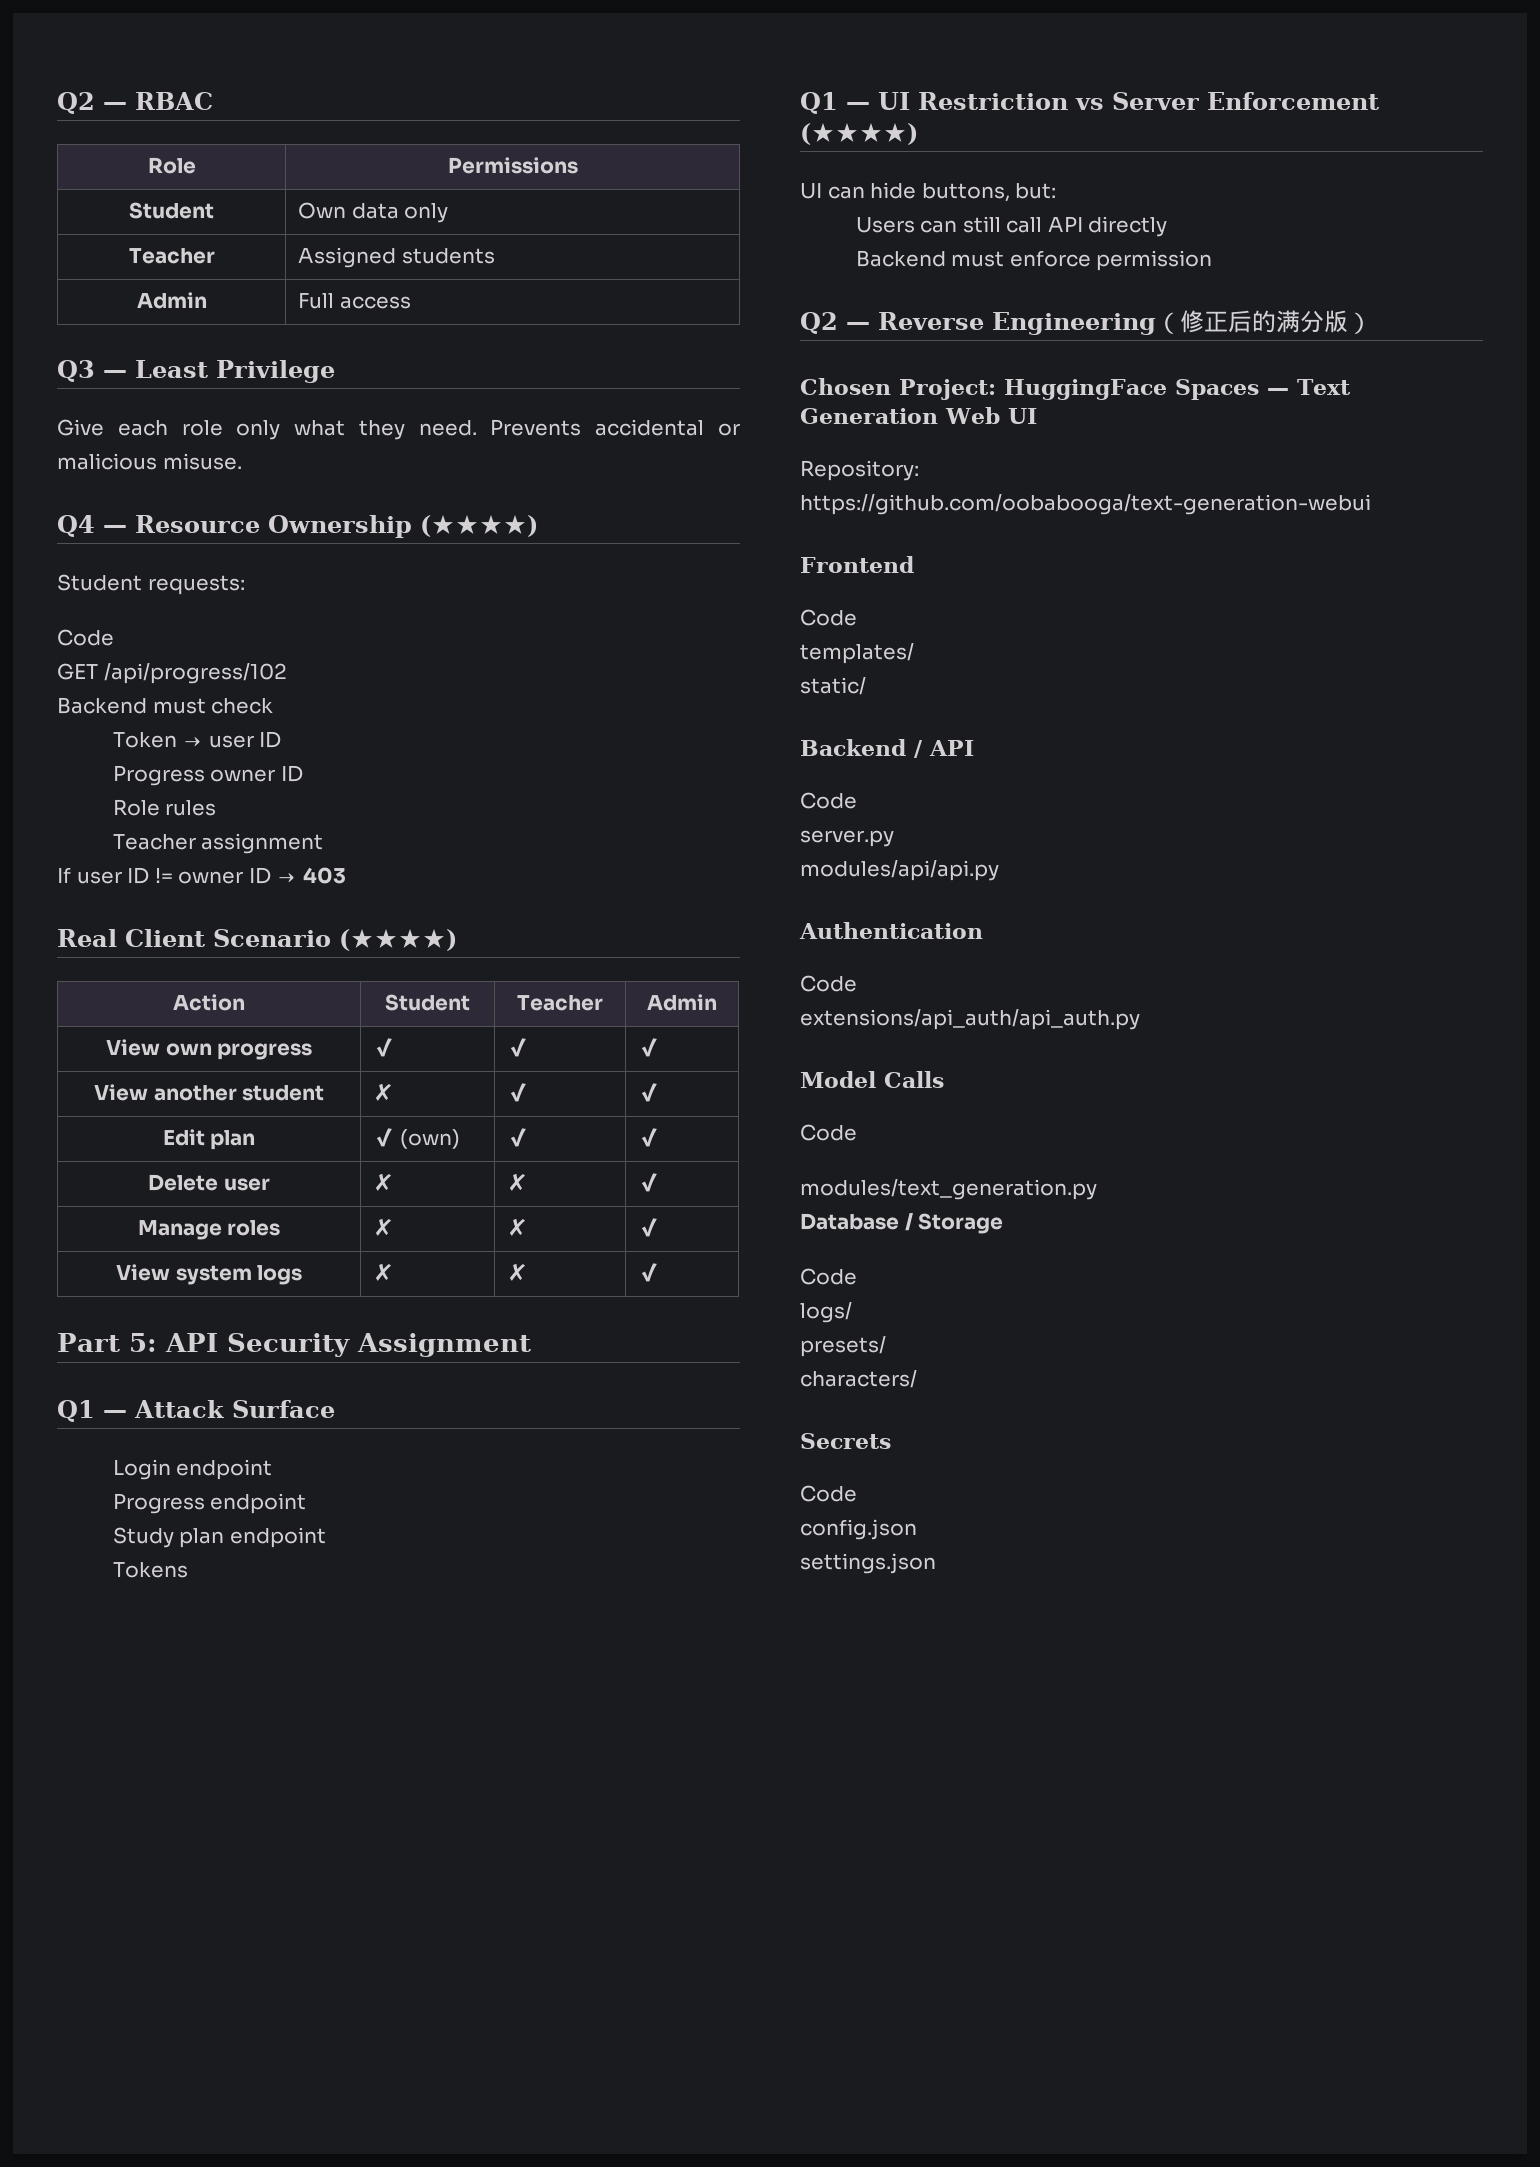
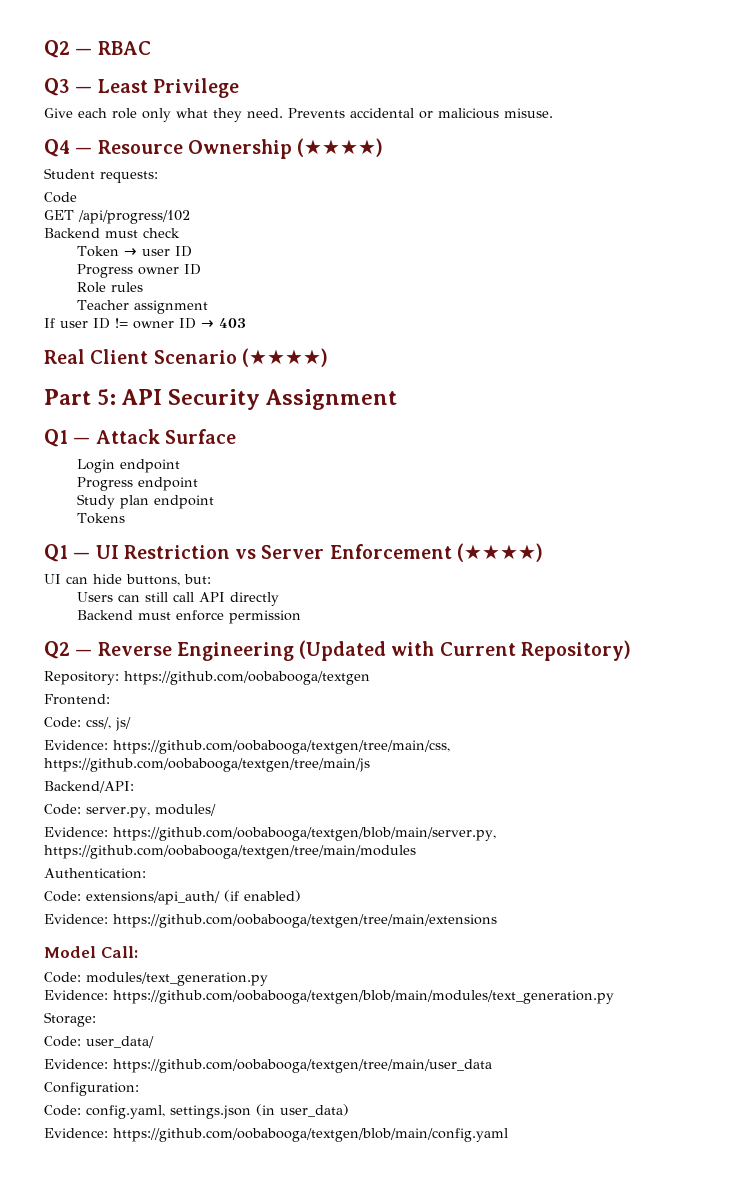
[147,157,196,174] [447,157,578,174] [129,202,214,219] [298,202,449,223] [128,248,215,264] [298,247,495,268] [136,292,207,309] [298,293,411,309] // Role | Permissions // Student | Own data only // Teacher | Assigned students // Admin | Full access -> (151, 48) none
[173,994,245,1011] [385,994,471,1011] [517,995,603,1011] [647,994,717,1011] [105,1039,313,1060] [373,1038,395,1057] [507,1038,529,1057] [638,1038,660,1057] [93,1084,325,1101] [373,1083,395,1101] [507,1083,529,1102] [638,1083,660,1102] [162,1129,256,1150] [373,1128,460,1149] [507,1128,529,1147] [638,1128,660,1147] [148,1174,270,1191] [373,1173,395,1191] [507,1173,529,1191] [638,1173,660,1192] [137,1220,281,1240] [373,1218,395,1236] [507,1218,529,1236] [638,1218,660,1237] [115,1264,303,1285] [373,1263,395,1281] [507,1263,529,1281] [638,1263,660,1282] // Action | Student | Teacher | Admin // View own progress | ✔ | ✔ | ✔ // View another student | ✘ | ✔ | ✔ // Edit plan | ✔ (own) | ✔ | ✔ // Delete user | ✘ | ✘ | ✔ // Manage roles | ✘ | ✘ | ✔ // View system logs | ✘ | ✘ | ✔ -> (328, 357) none
[1156,310,1372,334] [800,378,1351,400] [800,407,1037,424] [800,460,919,481] [800,494,1371,515] [800,556,914,573] [800,609,857,626] [800,643,914,664] [800,677,866,695] [800,739,974,758] [800,792,857,809] [800,830,894,847] [800,860,999,881] [799,922,983,939] [800,975,857,992] [800,1009,1140,1030] （修正后的满分版） // Chosen Project: HuggingFace Spaces — Text Generation Web UI // Repository: https://github.com/oobabooga/text-generation-webui // Frontend // Code // templates/ // static/ // Backend / API // Code // server.py // modules/api/api.py // Authentication // Code // extensions/api_auth/api_auth.py -> [299,640,631,661] [44,671,370,685] [44,694,110,705] [44,717,131,731] [44,740,450,754] [44,758,370,772] [44,781,134,793] [44,804,216,818] [44,827,496,841] [44,845,416,859] [44,868,146,879] [44,890,301,905] [44,914,497,928] (Updated with Current Repository) // Repository: https://github.com/oobabooga/textgen // Frontend: // Code: css/, js/ // Evidence: https://github.com/oobabooga/textgen/tree/main/css, https://github.com/oobabooga/textgen/tree/main/js // Backend/API: // Code: server.py, modules/ // Evidence: https://github.com/oobabooga/textgen/blob/main/server.py, https://github.com/oobabooga/textgen/tree/main/modules // Authentication: // Code: extensions/api_auth/ (if enabled) // Evidence: https://github.com/oobabooga/textgen/tree/main/extensions
[884,1071,944,1088] [800,1124,857,1141] Calls // Code // -> [100,946,138,958] [44,972,81,983] Call: // Code:
[800,1213,1004,1234] [800,1268,857,1285] [800,1302,852,1323] [800,1336,886,1357] [800,1370,917,1388] [800,1433,891,1449] [800,1485,857,1502] [800,1519,917,1540] [800,1553,936,1574] Database / Storage // Code // logs/ // presets/ // characters/ // Secrets // Code // config.json // settings.json -> [44,990,614,1004] [44,1012,96,1027] [44,1036,154,1048] [44,1059,492,1073] [44,1082,139,1096] [44,1104,349,1119] [44,1128,508,1142] Evidence: https://github.com/oobabooga/textgen/blob/main/modules/text_generation.py // Storage: // Code: user_data/ // Evidence: https://github.com/oobabooga/textgen/tree/main/user_data // Configuration: // Code: config.yaml, settings.json (in user_data) // Evidence: https://github.com/oobabooga/textgen/blob/main/config.yaml

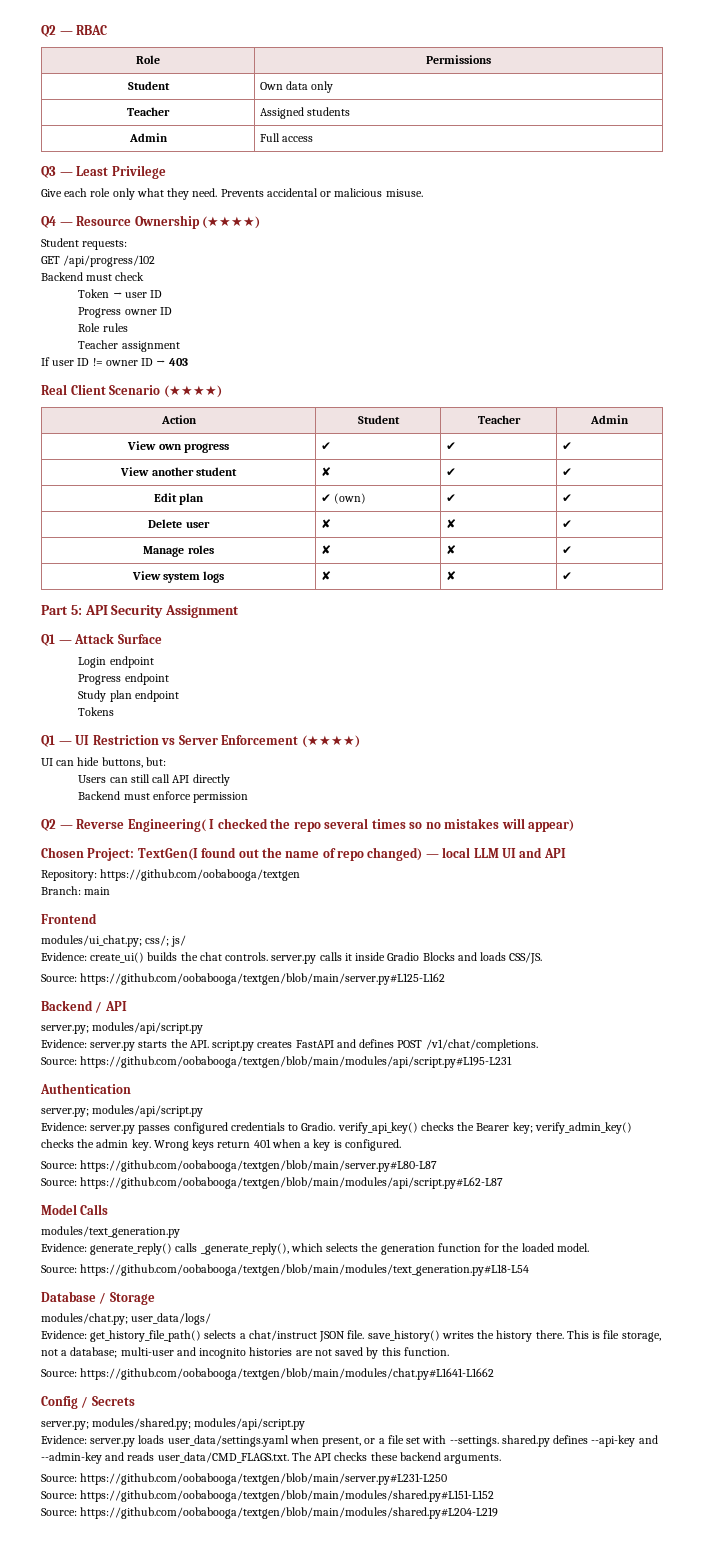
(151, 48) none -> [136,55,160,64] [426,55,491,64] [127,81,170,90] [259,81,334,93] [127,107,170,116] [259,107,350,119] [128,133,168,142] [259,133,313,142] // Role | Permissions // Student | Own data only // Teacher | Assigned students // Admin | Full access
[44,192,77,203] // Code -> (128, 245) none
(328, 357) none -> [160,415,197,424] [357,415,400,424] [477,415,521,424] [590,415,629,424] [127,441,229,453] [320,442,331,450] [445,442,456,450] [561,442,572,450] [120,467,237,476] [320,467,331,476] [445,468,456,476] [561,468,572,476] [153,493,205,505] [320,493,366,504] [445,494,456,502] [561,494,572,502] [148,519,210,528] [320,519,331,528] [445,519,456,528] [561,520,572,528] [143,545,214,557] [320,545,331,554] [445,545,456,554] [561,546,572,554] [131,571,225,583] [320,571,331,580] [445,571,456,580] [561,572,572,580] // Action | Student | Teacher | Admin // View own progress | ✔ | ✔ | ✔ // View another student | ✘ | ✔ | ✔ // Edit plan | ✔ (own) | ✔ | ✔ // Delete user | ✘ | ✘ | ✔ // Manage roles | ✘ | ✘ | ✔ // View system logs | ✘ | ✘ | ✔
[176,640,631,661] [44,671,370,685] [44,694,110,705] [44,717,131,731] [44,740,450,754] [44,758,370,772] [44,781,134,793] [44,804,216,818] [44,827,496,841] [44,845,416,859] [44,868,146,879] [44,890,301,905] [44,914,497,928] Engineering (Updated with Current Repository) // Repository: https://github.com/oobabooga/textgen // Frontend: // Code: css/, js/ // Evidence: https://github.com/oobabooga/textgen/tree/main/css, https://github.com/oobabooga/textgen/tree/main/js // Backend/API: // Code: server.py, modules/ // Evidence: https://github.com/oobabooga/textgen/blob/main/server.py, https://github.com/oobabooga/textgen/tree/main/modules // Authentication: // Code: extensions/api_auth/ (if enabled) // Evidence: https://github.com/oobabooga/textgen/tree/main/extensions -> [127,818,575,832] [41,847,566,861] [41,869,301,881] [41,886,111,895] [41,913,97,924] [41,935,187,947] [41,952,543,964] [41,973,446,985] [41,1000,127,1013] [41,1022,204,1034] [41,1039,538,1051] [41,1056,513,1068] [40,1083,131,1094] [41,1105,204,1117] [41,1122,632,1134] [41,1139,401,1151] [41,1160,438,1172] [41,1177,504,1189] Engineering( I checked the repo several times so no mistakes will appear) // Chosen Project: TextGen(I found out the name of repo changed) — local LLM UI and API // Repository: https://github.com/oobabooga/textgen // Branch: main // Frontend // modules/ui_chat.py; css/; js/ // Evidence: create_ui() builds the chat controls. server.py calls it inside Gradio Blocks and loads CSS/JS. // Source: https://github.com/oobabooga/textgen/blob/main/server.py#L125-L162 // Backend / API // server.py; modules/api/script.py // Evidence: server.py starts the API. script.py creates FastAPI and defines POST /v1/chat/completions. // Source: https://github.com/oobabooga/textgen/blob/main/modules/api/script.py#L195-L231 // Authentication // server.py; modules/api/script.py // Evidence: server.py passes configured credentials to Gradio. verify_api_key() checks the Bearer key; verify_admin_key() checks the admin key. Wrong keys return 401 when a key is configured. // Source: https://github.com/oobabooga/textgen/blob/main/server.py#L80-L87 // Source: https://github.com/oobabooga/textgen/blob/main/modules/api/script.py#L62-L87
[100,946,138,958] [44,972,81,983] Call: // Code: -> [80,1204,109,1215] Calls //
[113,990,614,1004] [44,1012,96,1027] [44,1036,154,1048] [44,1059,492,1073] [44,1082,139,1096] [44,1104,349,1119] [44,1128,508,1142] https://github.com/oobabooga/textgen/blob/main/modules/text_generation.py // Storage: // Code: user_data/ // Evidence: https://github.com/oobabooga/textgen/tree/main/user_data // Configuration: // Code: config.yaml, settings.json (in user_data) // Evidence: https://github.com/oobabooga/textgen/blob/main/config.yaml -> [90,1243,589,1255] [41,1264,530,1276] [41,1291,155,1305] [41,1313,212,1325] [41,1330,661,1342] [41,1347,449,1359] [41,1368,495,1380] [41,1396,135,1409] [41,1418,306,1430] [41,1435,658,1447] [41,1452,502,1464] [41,1473,448,1485] [41,1490,495,1502] [41,1507,499,1519] generate_reply() calls _generate_reply(), which selects the generation function for the loaded model. // Source: https://github.com/oobabooga/textgen/blob/main/modules/text_generation.py#L18-L54 // Database / Storage // modules/chat.py; user_data/logs/ // Evidence: get_history_file_path() selects a chat/instruct JSON file. save_history() writes the history there. This is file storage, not a database; multi-user and incognito histories are not saved by this function. // Source: https://github.com/oobabooga/textgen/blob/main/modules/chat.py#L1641-L1662 // Config / Secrets // server.py; modules/shared.py; modules/api/script.py // Evidence: server.py loads user_data/settings.yaml when present, or a file set with --settings. shared.py defines --api-key and --admin-key and reads user_data/CMD_FLAGS.txt. The API checks these backend arguments. // Source: https://github.com/oobabooga/textgen/blob/main/server.py#L231-L250 // Source: https://github.com/oobabooga/textgen/blob/main/modules/shared.py#L151-L152 // Source: https://github.com/oobabooga/textgen/blob/main/modules/shared.py#L204-L219

